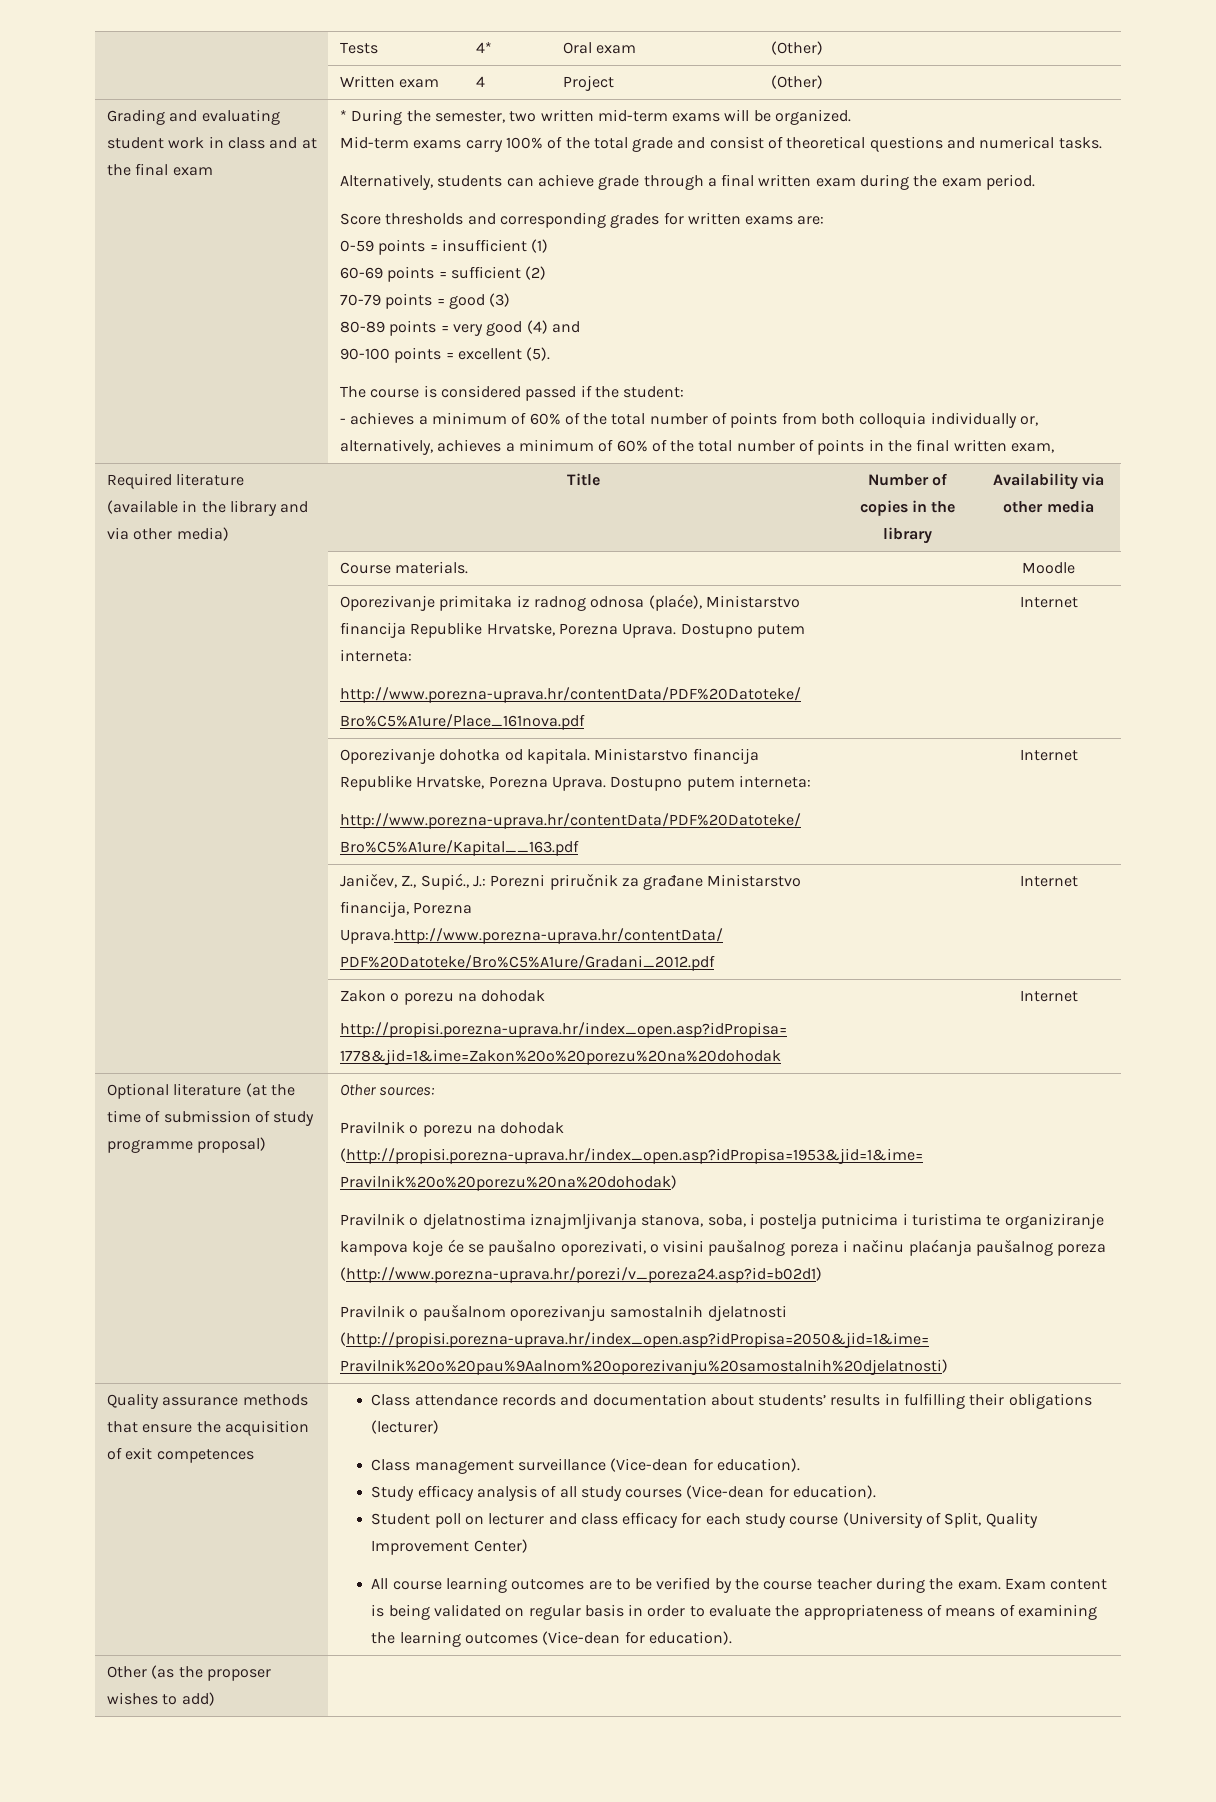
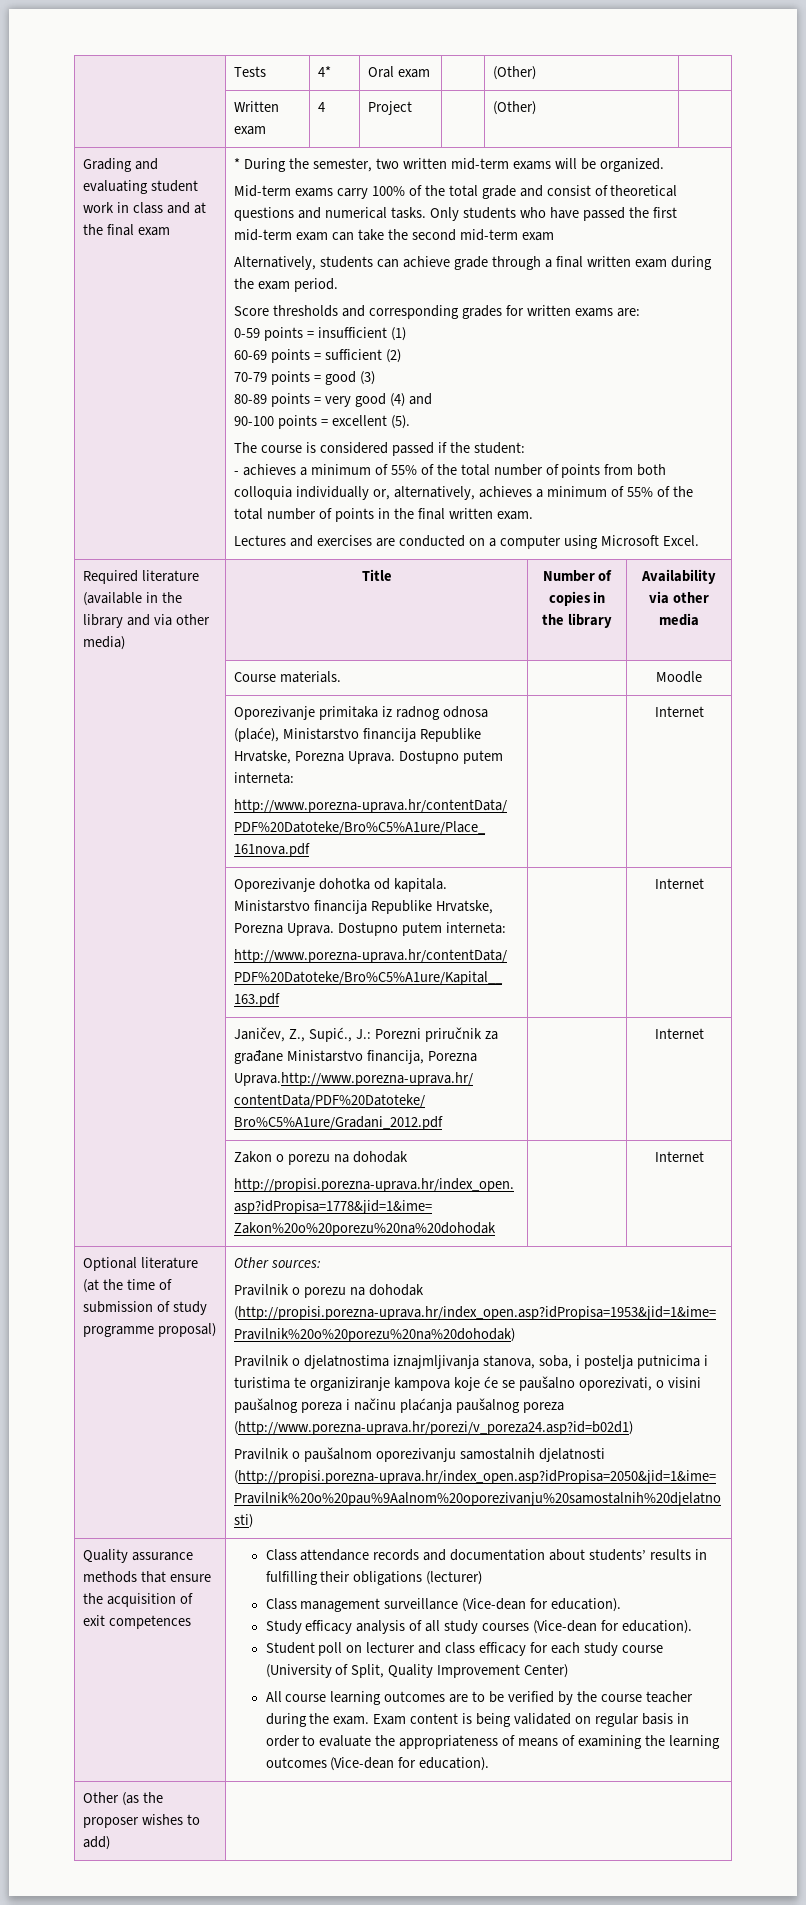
(1102, 143) none -> [430,207,677,221] [234,229,554,241] Only students who have passed the first mid-term exam can take the second mid-term exam
[529,413,561,425] 60% -> [390,465,417,475] 55%
[616,440,648,452] 60% -> [626,487,653,497] 55%
[1011,443,1055,453] exam, -> [496,511,533,520] [234,535,699,549] exam. // Lectures and exercises are conducted on a computer using Microsoft Excel.

